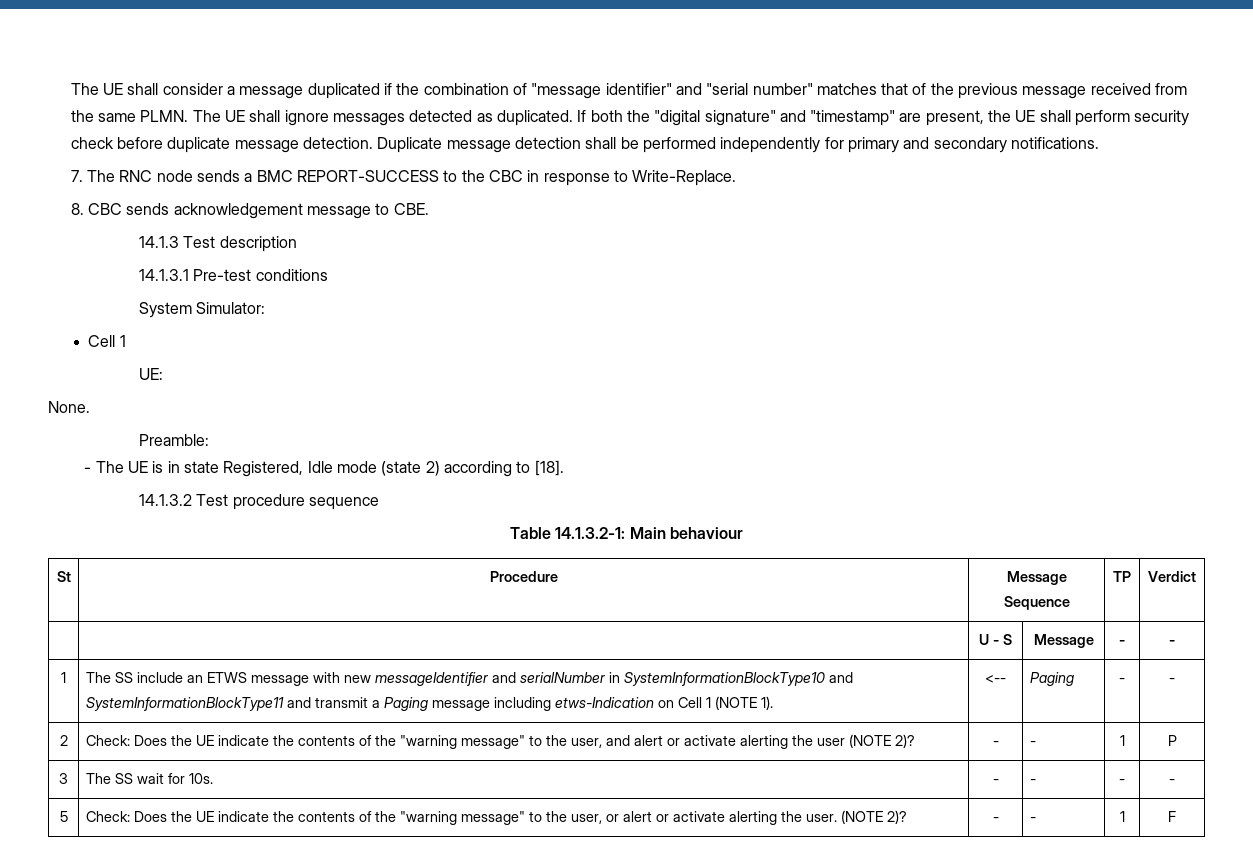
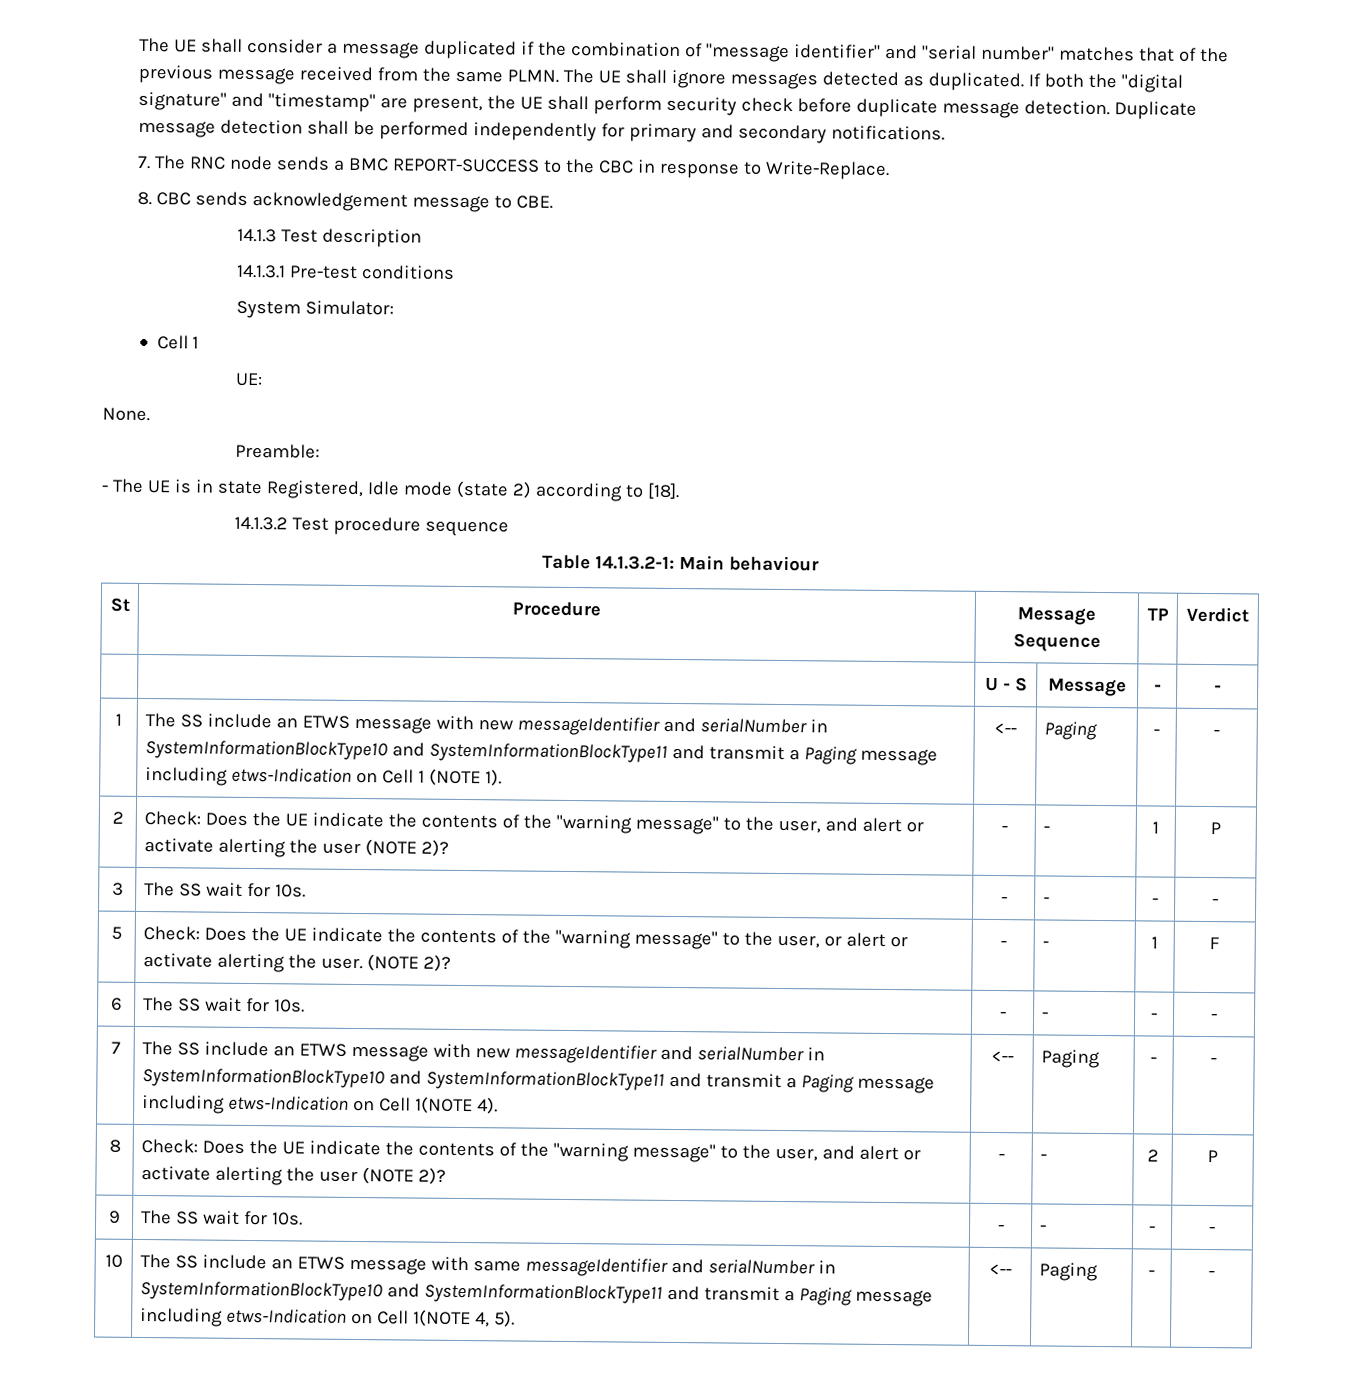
(1176, 816) none -> [110,997,123,1011] [142,996,305,1013] [999,1012,1007,1019] [1041,1012,1049,1019] [1151,1013,1158,1020] [1211,1014,1218,1021] [110,1041,121,1054] [141,1040,825,1064] [141,1067,935,1094] [141,1094,498,1115] [990,1050,1014,1063] [1040,1049,1100,1069] [1150,1057,1157,1064] [1210,1058,1217,1065] [108,1139,121,1153] [140,1138,921,1163] [140,1165,446,1186] [997,1154,1005,1161] [1039,1154,1047,1161] [1146,1149,1159,1162] [1207,1150,1218,1163] [108,1210,121,1224] [140,1209,303,1226] [997,1225,1005,1232] [1039,1225,1047,1232] [1148,1226,1156,1233] [1208,1227,1216,1234] [104,1254,123,1268] [139,1253,836,1277] [139,1280,933,1307] [139,1307,515,1328] [988,1263,1012,1276] [1038,1262,1098,1281] [1148,1270,1155,1277] [1208,1271,1215,1278] // 6 | The SS wait for 10s. | - | - | - | - // 7 | The SS include an ETWS message with new messageIdentifier and serialNumber in SystemInformationBlockType10 and SystemInformationBlockType11 and transmit a Paging message including etws-Indication on Cell 1(NOTE 4). | <-- | Paging | - | - // 8 | Check: Does the UE indicate the contents of the "warning message" to the user, and alert or activate alerting the user (NOTE 2)? | - | - | 2 | P // 9 | The SS wait for 10s. | - | - | - | - // 10 | The SS include an ETWS message with same messageIdentifier and serialNumber in SystemInformationBlockType10 and SystemInformationBlockType11 and transmit a Paging message including etws-Indication on Cell 1(NOTE 4, 5). | <-- | Paging | - | -

